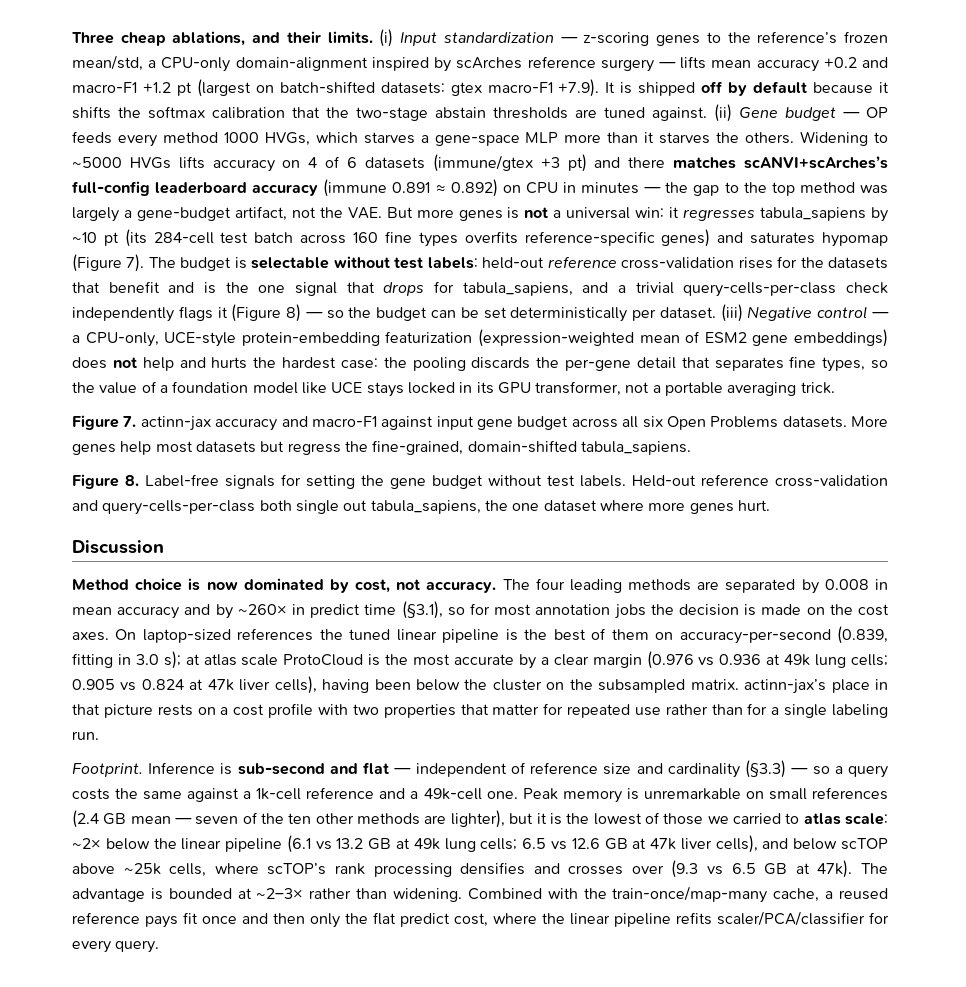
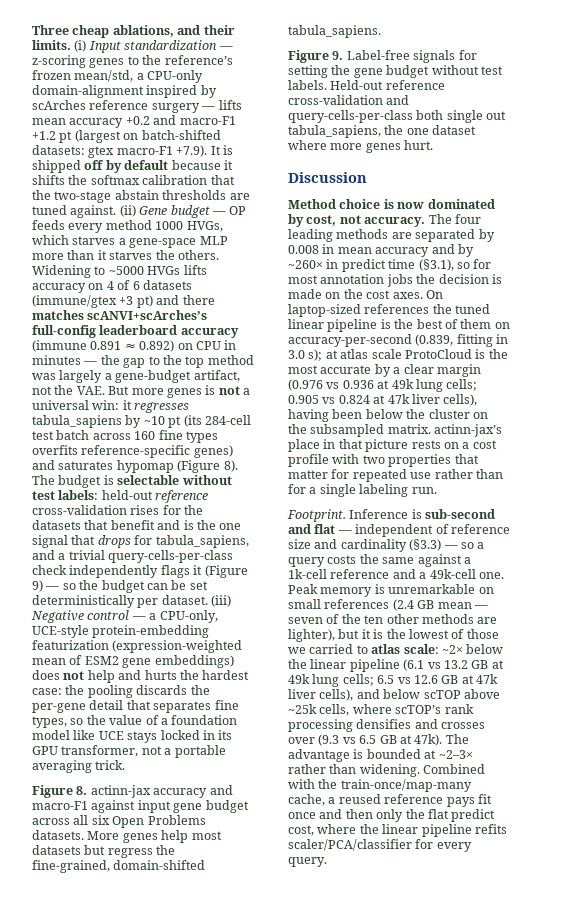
[126,254,145,272] 7). -> [223,460,238,472] 8).
[286,304,302,322] 8) -> [32,580,43,592] 9)
[123,416,137,427] 7. -> [76,786,88,795] 8.
[125,475,139,486] 8. -> [332,51,344,60] 9.

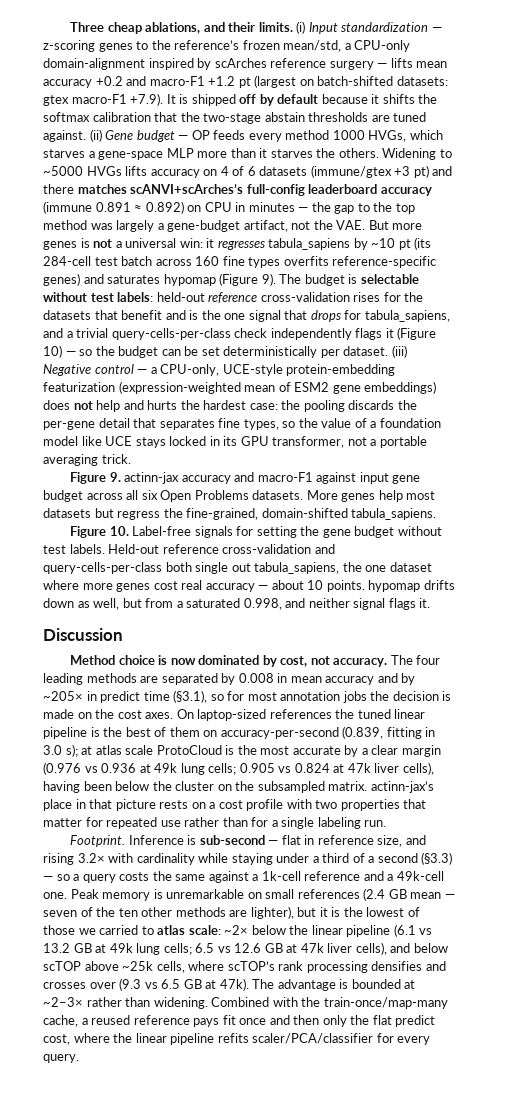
[223,460,238,472] 8). -> [261,273,276,286] 9).
[32,580,43,592] 9) -> [43,345,62,358] 10)
[76,786,88,795] 8. -> [109,472,121,482] 9.
[332,51,344,60] 9. -> [109,526,129,536] 10.
[404,140,434,150] hurt. -> [153,580,455,592] [43,598,431,610] cost real accuracy — about 10 points. hypomap drifts down as well, but from a saturated 0.998, and neither signal flags it.
[288,260,323,269] ~260× -> [43,691,83,701] ~205×
[288,524,510,537] [288,539,407,552] and flat — independent of reference size and cardinality -> [268,835,426,847] [43,853,418,865] — flat in reference size, and rising 3.2× with cardinality while staying under a third of a second

